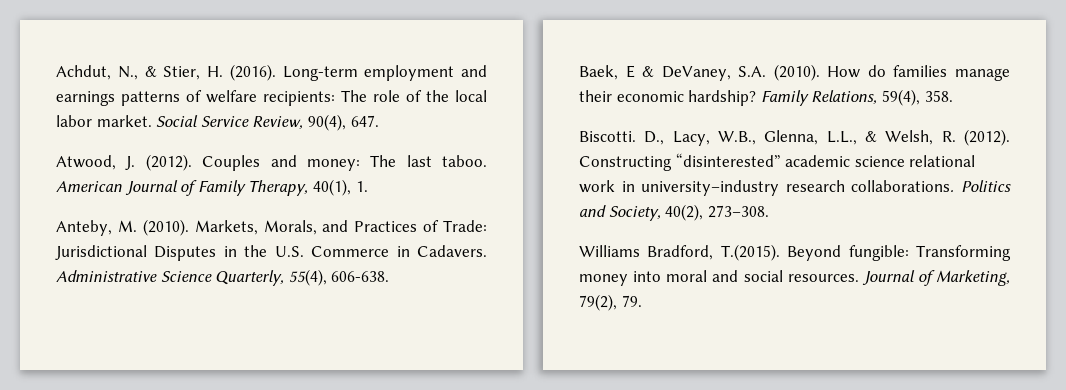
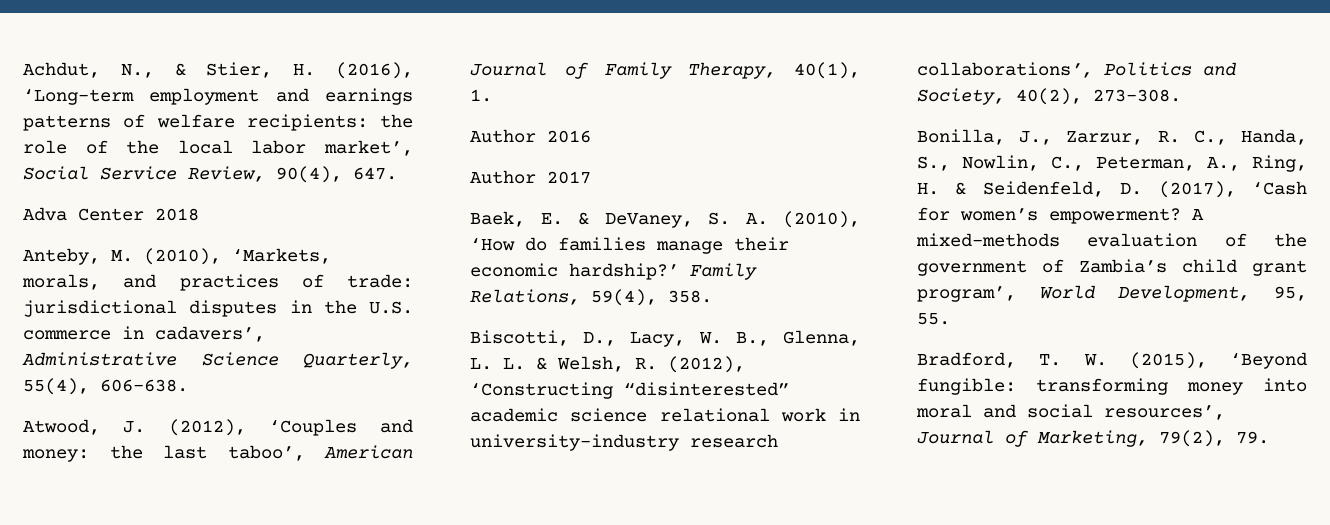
[229,64,358,81] (2016). Long-term -> [336,62,414,79] [23,88,134,105] (2016), ‘Long-term
[341,90,367,102] The -> [380,114,413,128] the
[96,115,152,127] market. -> [324,140,413,156] market’,
[56,154,487,171] Atwood, J. (2012). Couples and money: The last taboo. -> [23,207,199,221] [23,248,331,265] [22,274,413,291] [23,300,413,317] [23,326,265,342] [22,352,413,369] [23,378,188,395] [23,419,413,436] [22,445,305,462] Adva Center 2018 // Anteby, M. (2010), ‘Markets, morals, and practices of trade: jurisdictional disputes in the U.S. commerce in cadavers’, Administrative Science Quarterly, 55(4), 606–638. // Atwood, J. (2012), ‘Couples and money: the last taboo’,
[56,219,487,236] [55,245,487,261] [56,269,390,286] Anteby, M. (2010). Markets, Morals, and Practices of Trade: Jurisdictional Disputes in the U.S. Commerce in Cadavers. Administrative Science Quarterly, 55(4), 606-638. -> [470,129,591,143] [470,170,591,184] Author 2016 // Author 2017
[625,65,635,78] E -> [540,213,563,225] E.
[738,64,861,81] S.A. (2010). How -> [708,211,860,228] [470,237,515,251] S. A. (2010), ‘How
[688,90,757,106] hardship? -> [569,263,679,280] hardship?’
[579,131,636,142] Biscotti. -> [470,330,569,346] Biscotti,
[718,130,857,145] W.B., Glenna, L.L., -> [698,330,860,346] [470,358,525,370] W. B., Glenna, L. L.
[964,129,1010,146] [579,156,672,171] (2012). Constructing -> [668,356,745,373] [470,382,613,399] (2012), ‘Constructing
[851,180,955,192] collaborations. -> [917,62,1093,78] collaborations’,
[579,244,1011,261] Williams Bradford, T.(2015). Beyond fungible: Transforming -> [917,129,1307,145] [917,155,1307,172] [917,181,1307,198] [917,207,1204,224] [916,233,1307,247] [917,259,1307,276] [917,285,1307,302] [917,313,950,325] [917,352,1307,369] [917,378,1168,395] Bonilla, J., Zarzur, R. C., Handa, S., Nowlin, C., Peterman, A., Ring, H. & Seidenfeld, D. (2017), ‘Cash for women’s empowerment? A mixed-methods evaluation of the government of Zambia’s child grant program’, World Development, 95, 55. // Bradford, T. W. (2015), ‘Beyond fungible: transforming
[787,274,859,282] resources. -> [1104,405,1225,420] resources’,

